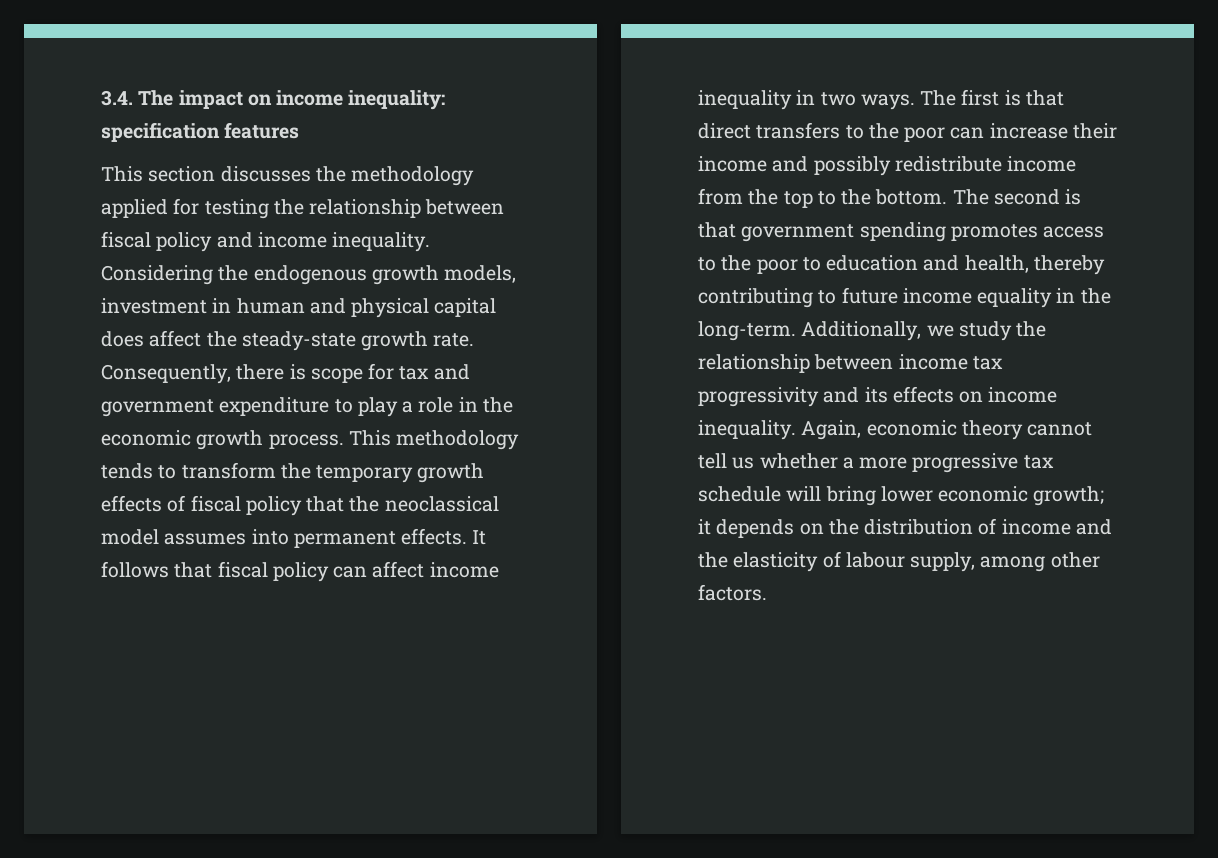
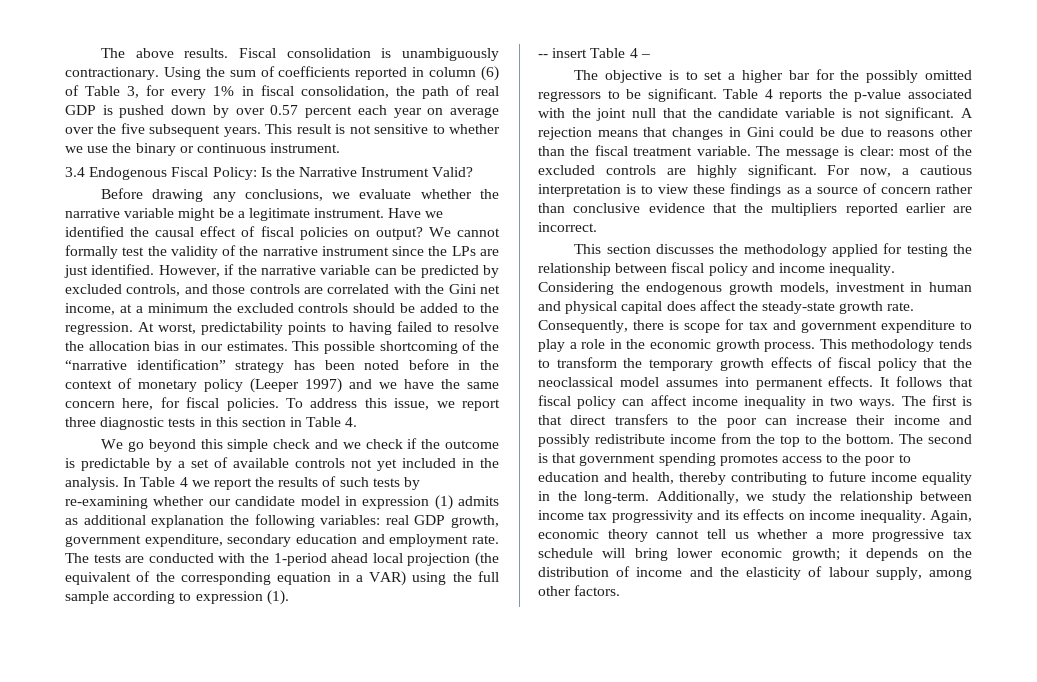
[101,90,446,110] [101,122,300,142] 3.4. The impact on income inequality: specification features -> [101,48,499,61] [65,66,500,81] [65,85,499,99] [65,105,500,118] [65,123,500,137] [65,143,341,156] [65,167,474,180] [101,188,499,202] [65,208,444,221] [65,226,501,240] [65,245,499,259] [64,264,499,278] [65,284,500,296] [65,303,500,315] [65,321,499,335] [65,340,499,354] [65,359,499,373] [65,378,499,393] [65,397,500,411] [65,417,358,430] [101,438,499,452] [65,457,499,471] [65,476,421,490] [65,495,499,510] [65,514,499,528] [65,534,500,547] [65,552,500,567] [65,571,500,586] [65,590,289,605] [538,48,650,58] [574,69,972,83] [538,88,972,102] [538,107,973,121] [538,127,973,140] [538,145,972,159] [538,164,972,178] [538,183,973,197] [538,203,972,216] [538,222,597,232] The above results. Fiscal consolidation is unambiguously contractionary. Using the sum of coefficients reported in column (6) of Table 3, for every 1% in fiscal consolidation, the path of real GDP is pushed down by over 0.57 percent each year on average over the five subsequent years. This result is not sensitive to whether we use the binary or continuous instrument. // 3.4 Endogenous Fiscal Policy: Is the Narrative Instrument Valid? // Before drawing any conclusions, we evaluate whether the narrative variable might be a legitimate instrument. Have we identified the causal effect of fiscal policies on output? We cannot formally test the validity of the narrative instrument since the LPs are just identified. However, if the narrative variable can be predicted by excluded controls, and those controls are correlated with the Gini net income, at a minimum the excluded controls should be added to the regression. At worst, predictability points to having failed to resolve the allocation bias in our estimates. This possible shortcoming of the “narrative identification” strategy has been noted before in the context of monetary policy (Leeper 1997) and we have the same concern here, for fiscal policies. To address this issue, we report three diagnostic tests in this section in Table 4. // We go beyond this simple check and we check if the outcome is predictable by a set of available controls not yet included in the analysis. In Table 4 we report the results of such tests by re-examining whether our candidate model in expression (1) admits as additional explanation the following variables: real GDP growth, government expenditure, secondary education and employment rate. The tests are conducted with the 1-period ahead local projection (the equivalent of the corresponding equation in a VAR) using the full sample according to expression (1). // -- insert Table 4 – // The objective is to set a higher bar for the possibly omitted regressors to be significant. Table 4 reports the p-value associated with the joint null that the candidate variable is not significant. A rejection means that changes in Gini could be due to reasons other than the fiscal treatment variable. The message is clear: most of the excluded controls are highly significant. For now, a cautious interpretation is to view these findings as a source of concern rather than conclusive evidence that the multipliers reported earlier are incorrect.

